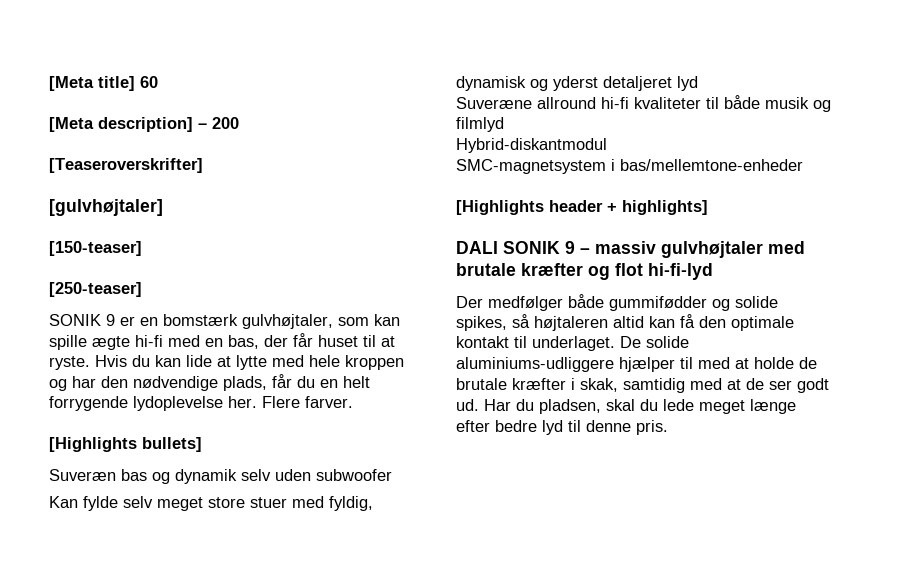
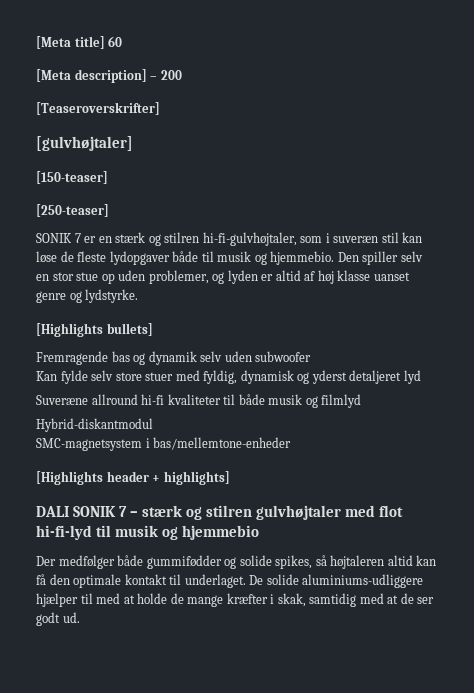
[106,314,115,326] 9 -> [74,233,81,243] 7
[163,314,400,329] [49,333,395,350] [49,355,404,370] [49,374,370,391] [49,396,353,411] bomstærk gulvhøjtaler, som kan spille ægte hi-fi med en bas, der får huset til at ryste. Hvis du kan lide at lytte med hele kroppen og har den nødvendige plads, får du en helt forrygende lydoplevelse her. Flere farver. -> [115,232,423,246] [36,251,423,265] [36,270,410,284] [36,289,139,303] stærk og stilren hi-fi-gulvhøjtaler, som i suveræn stil kan løse de fleste lydopgaver både til musik og hjemmebio. Den spiller selv en stor stue op uden problemer, og lyden er altid af høj klasse uanset genre og lydstyrke.
[49,469,116,481] Suveræn -> [36,351,108,365] Fremragende
[157,497,203,511] meget -> (114, 375) none
[565,241,805,258] [456,263,713,280] 9 – massiv gulvhøjtaler med brutale kræfter og flot hi-fi-lyd -> [119,505,404,520] [36,525,260,540] 7 – stærk og stilren gulvhøjtaler med flot hi-fi-lyd til musik og hjemmebio
[456,378,507,390] brutale -> [187,595,224,607] mange
[484,399,796,414] [456,420,668,435] Har du pladsen, skal du lede meget længe efter bedre lyd til denne pris. -> (80, 617) none

